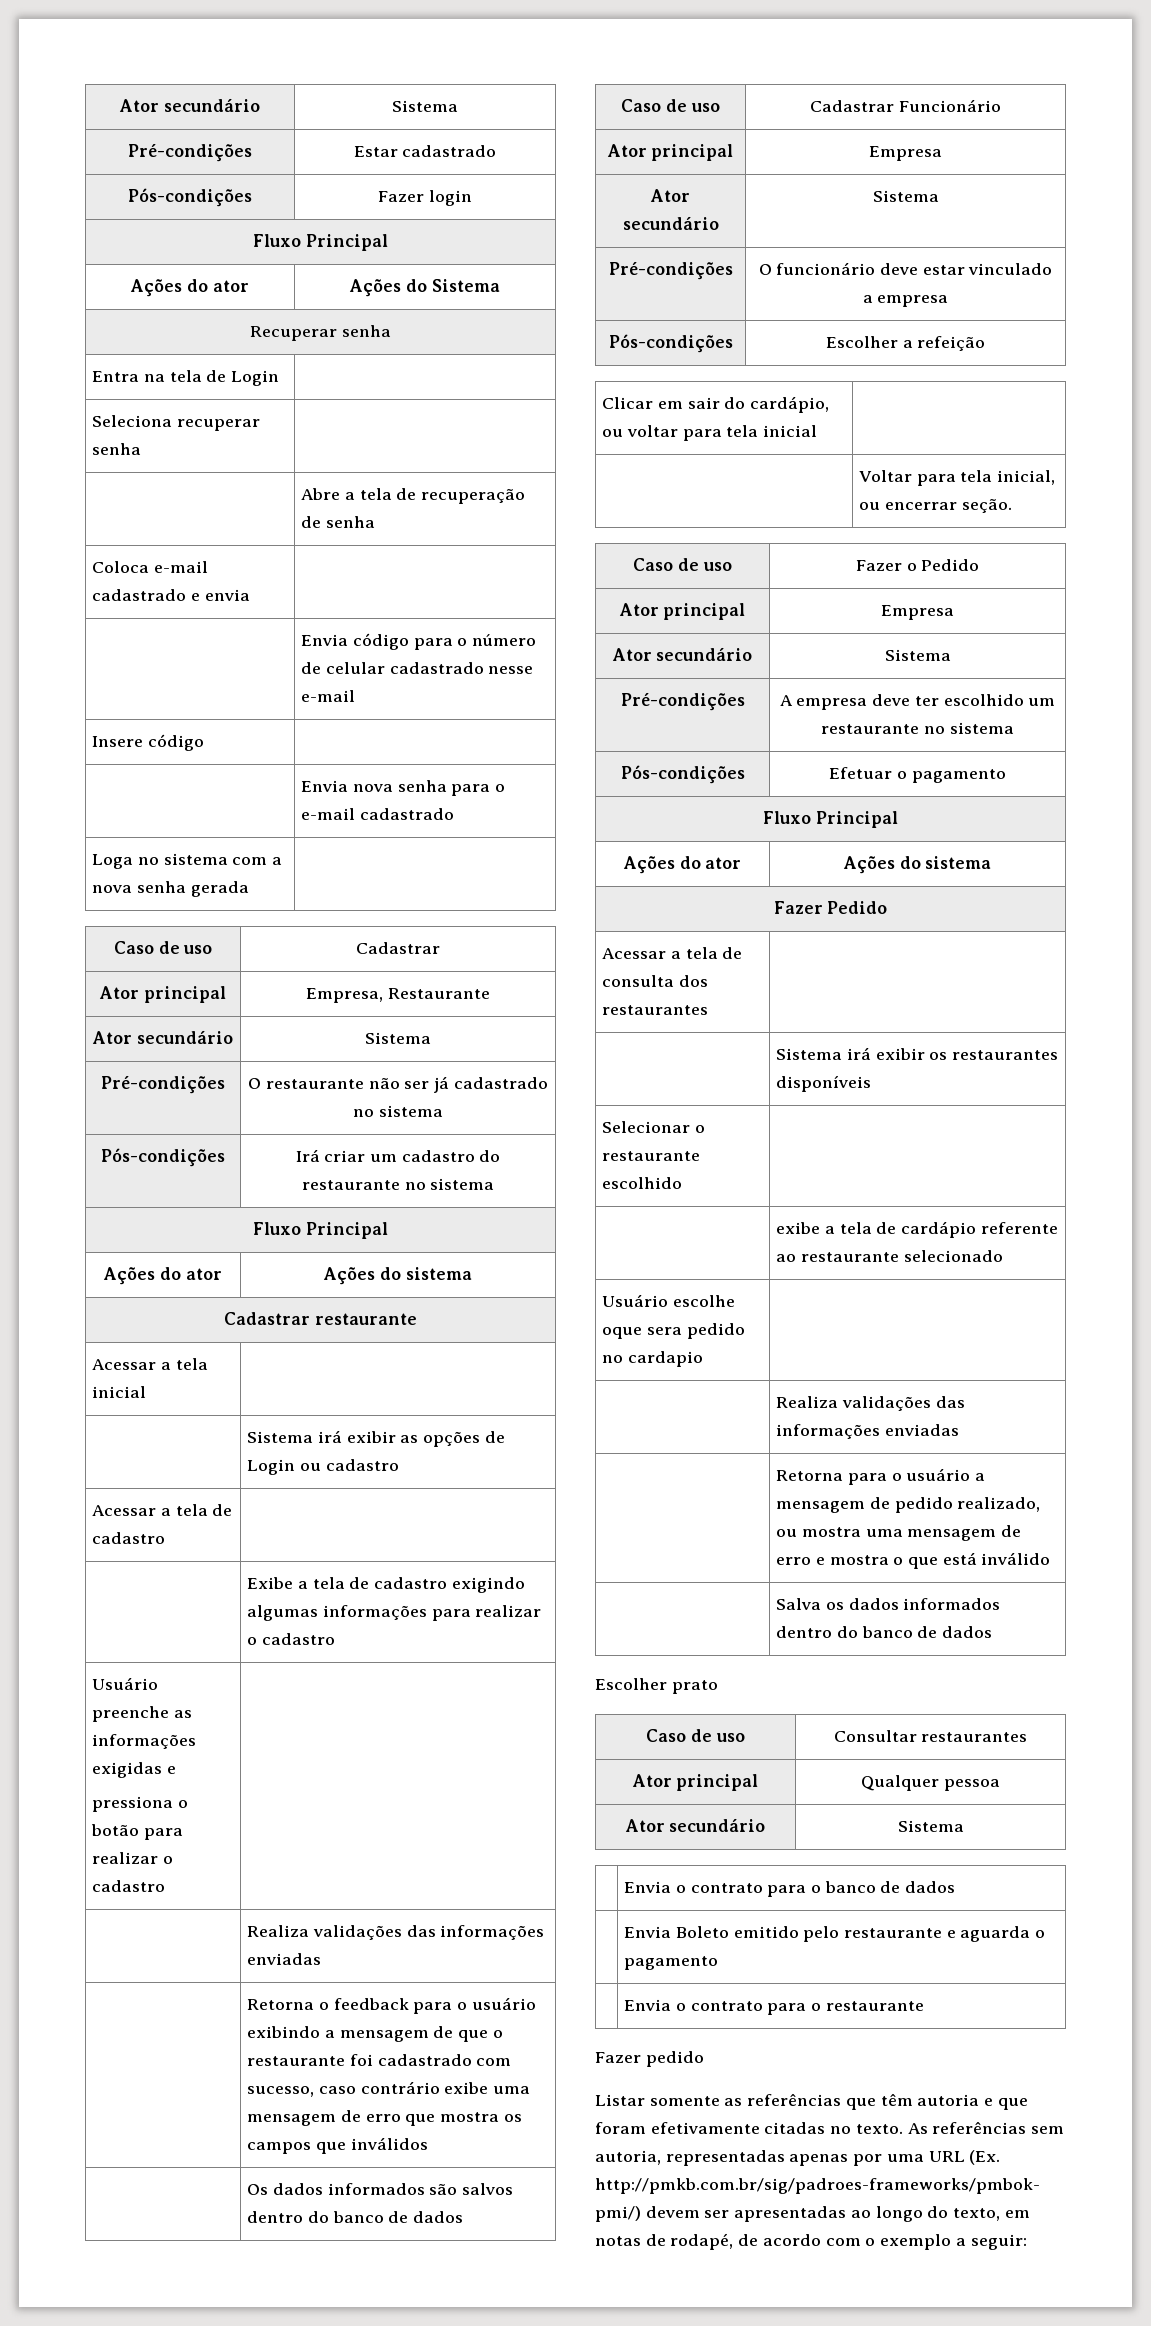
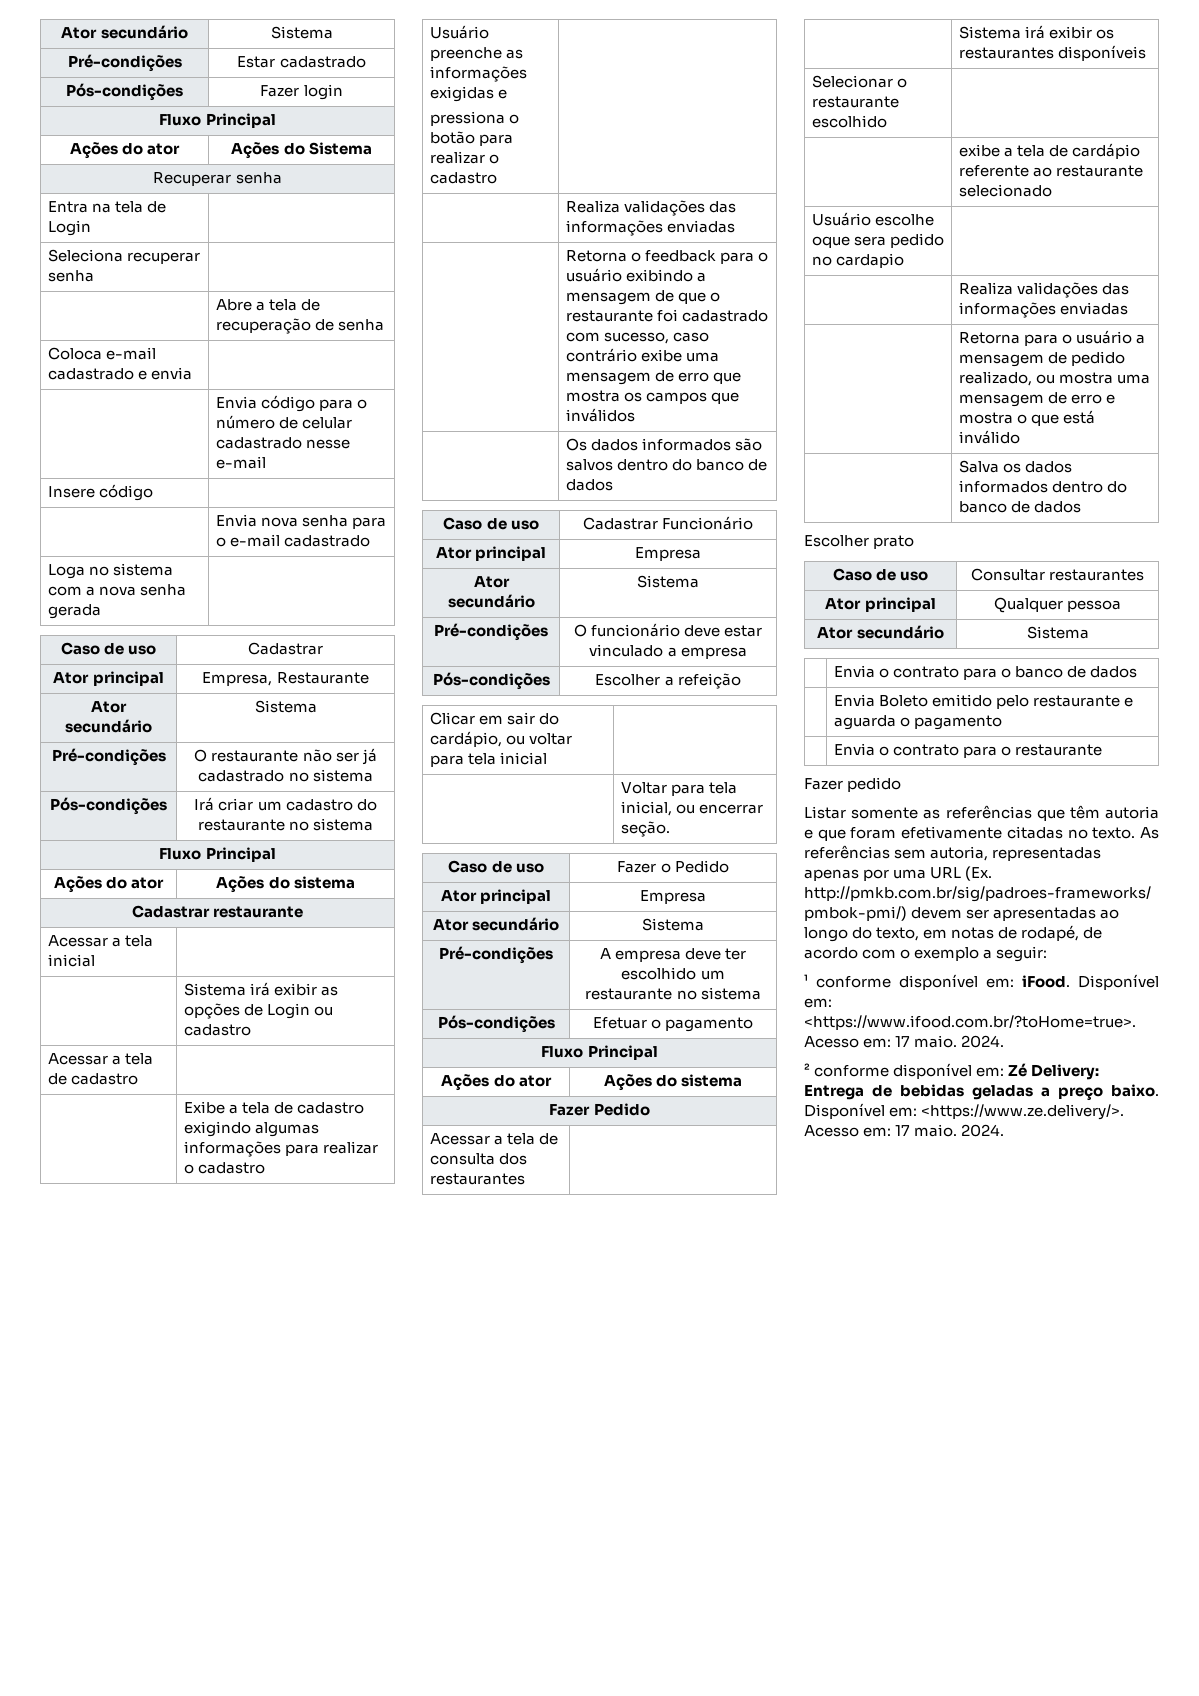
(1027, 2242) none -> [804,974,1159,990] [804,998,832,1008] [804,1015,1136,1030] [804,1035,1005,1048] [804,1063,1100,1080] [804,1084,1159,1101] [804,1103,1125,1120] [804,1124,1005,1137] // ¹ conforme disponível em: iFood. Disponível em: <https://www.ifood.com.br/?toHome=true>. Acesso em: 17 maio. 2024. // ² conforme disponível em: Zé Delivery: Entrega de bebidas geladas a preço baixo. Disponível em: <https://www.ze.delivery/>. Acesso em: 17 maio. 2024.

